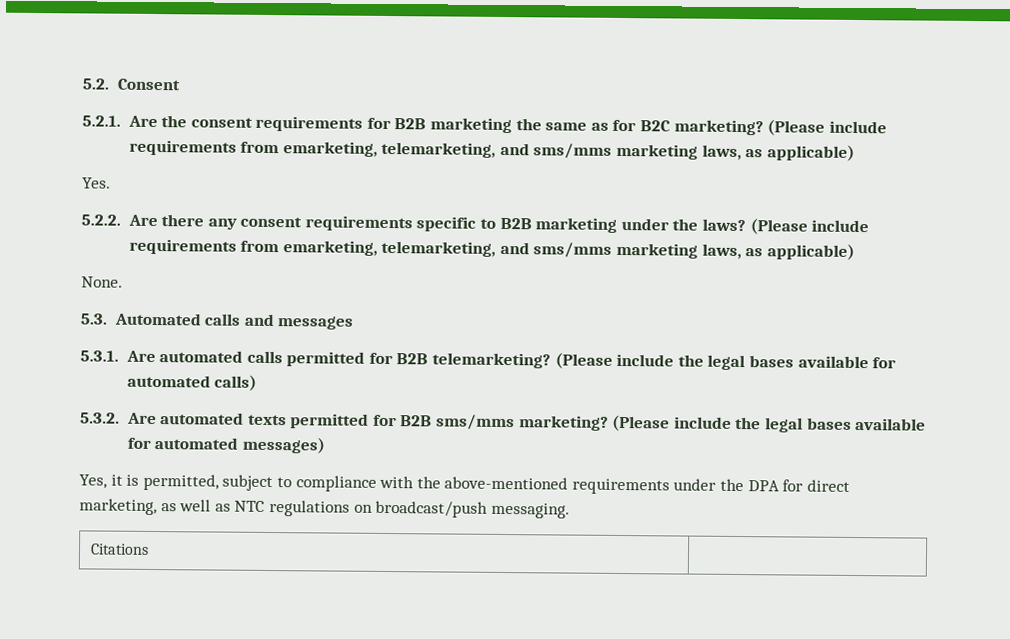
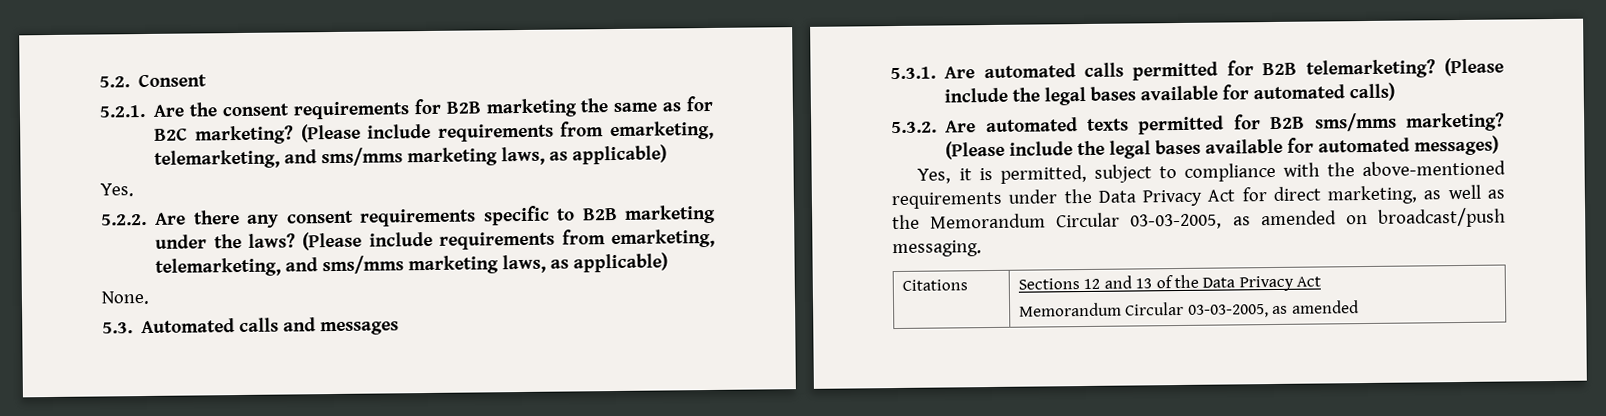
[747,480,780,492] DPA -> [1097,189,1236,207] Data Privacy Act
[234,499,570,519] [89,543,149,555] NTC regulations on broadcast/push messaging. // Citations | -> [892,207,1506,230] [892,240,982,258] [901,279,968,291] [1017,274,1322,292] [1018,300,1359,318] the Memorandum Circular 03-03-2005, as amended on broadcast/push messaging. // Citations | Sections 12 and 13 of the Data Privacy Act // Memorandum Circular 03-03-2005, as amended

